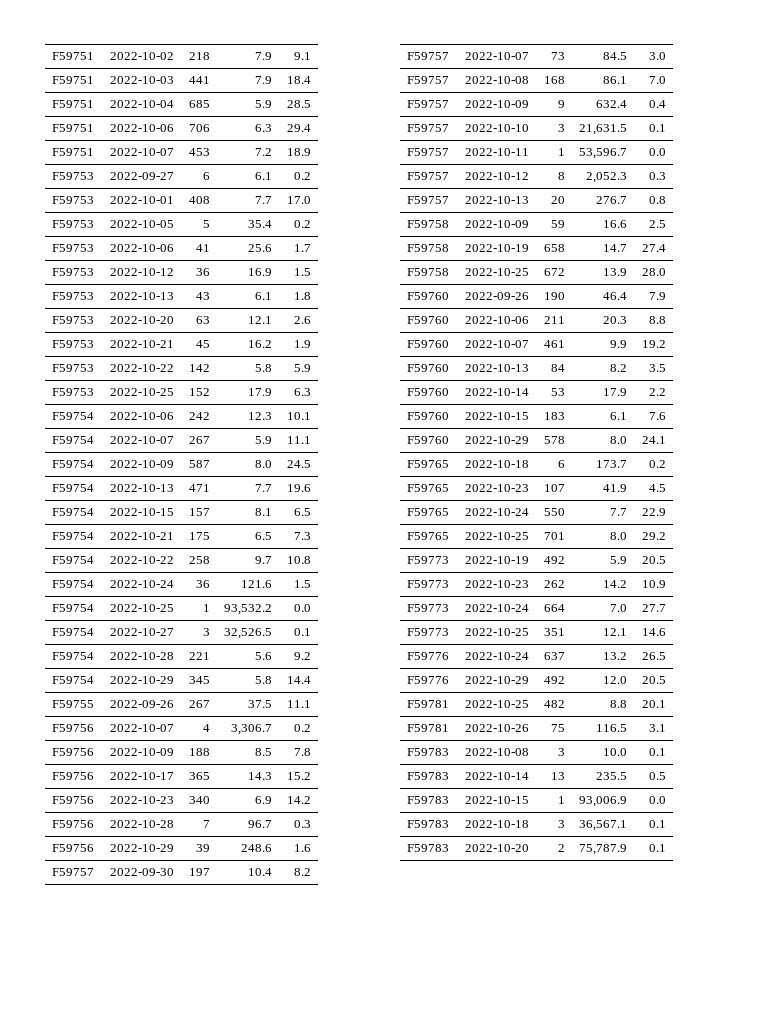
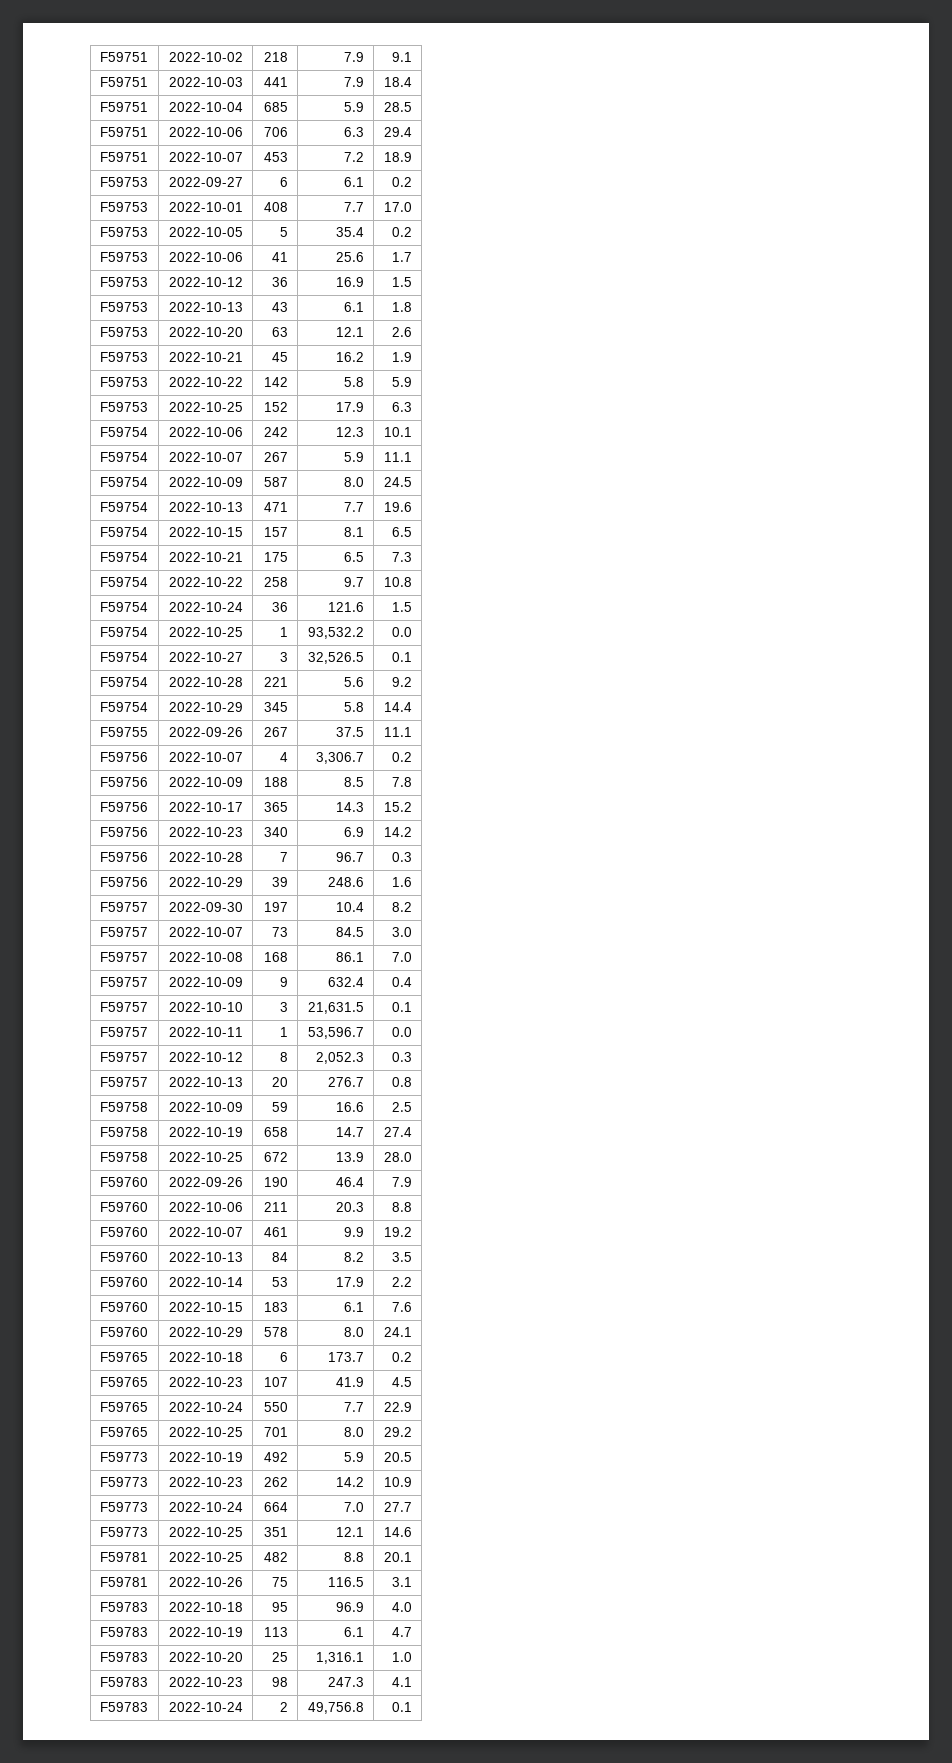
[406,652,449,660] [465,652,530,660] [544,652,566,660] [603,652,628,660] [642,652,667,660] [406,676,449,684] [465,676,530,684] [544,676,566,684] [603,676,628,684] [642,676,667,684] // F59776 | 2022-10-24 | 637 | 13.2 | 26.5 // F59776 | 2022-10-29 | 492 | 12.0 | 20.5 -> (413, 1532) none
[465,748,530,756] [558,748,566,756] [603,748,628,756] [649,748,667,756] [406,772,449,780] [465,772,530,780] [551,772,566,780] [596,772,628,780] [649,772,667,780] [406,796,449,804] [465,796,530,804] [558,796,566,804] [579,796,628,807] [649,796,667,804] [406,820,449,828] [465,820,530,828] [558,820,566,828] [579,820,628,831] [649,820,667,828] [406,844,449,852] [465,844,530,852] 2022-10-08 | 3 | 10.0 | 0.1 // F59783 | 2022-10-14 | 13 | 235.5 | 0.5 // F59783 | 2022-10-15 | 1 | 93,006.9 | 0.0 // F59783 | 2022-10-18 | 3 | 36,567.1 | 0.1 // F59783 | 2022-10-20 -> [169,1602,244,1612] [272,1602,289,1612] [336,1602,365,1612] [392,1602,413,1612] [99,1627,148,1637] [169,1627,244,1637] [264,1627,289,1637] [344,1627,365,1637] [392,1627,413,1637] [99,1652,148,1662] [169,1652,244,1662] [272,1652,289,1662] [316,1652,365,1664] [392,1652,413,1662] [99,1677,148,1687] [169,1677,244,1687] [272,1677,289,1687] [328,1677,365,1687] [392,1677,413,1687] [99,1702,148,1712] [169,1702,244,1712] 2022-10-18 | 95 | 96.9 | 4.0 // F59783 | 2022-10-19 | 113 | 6.1 | 4.7 // F59783 | 2022-10-20 | 25 | 1,316.1 | 1.0 // F59783 | 2022-10-23 | 98 | 247.3 | 4.1 // F59783 | 2022-10-24
[579,844,628,855] 75,787.9 -> [308,1702,365,1714] 49,756.8

